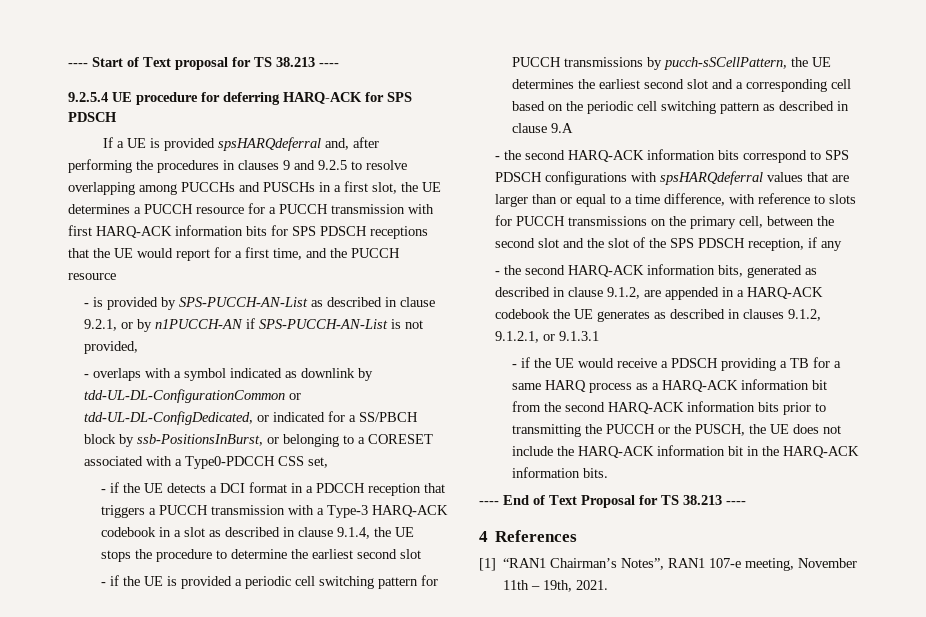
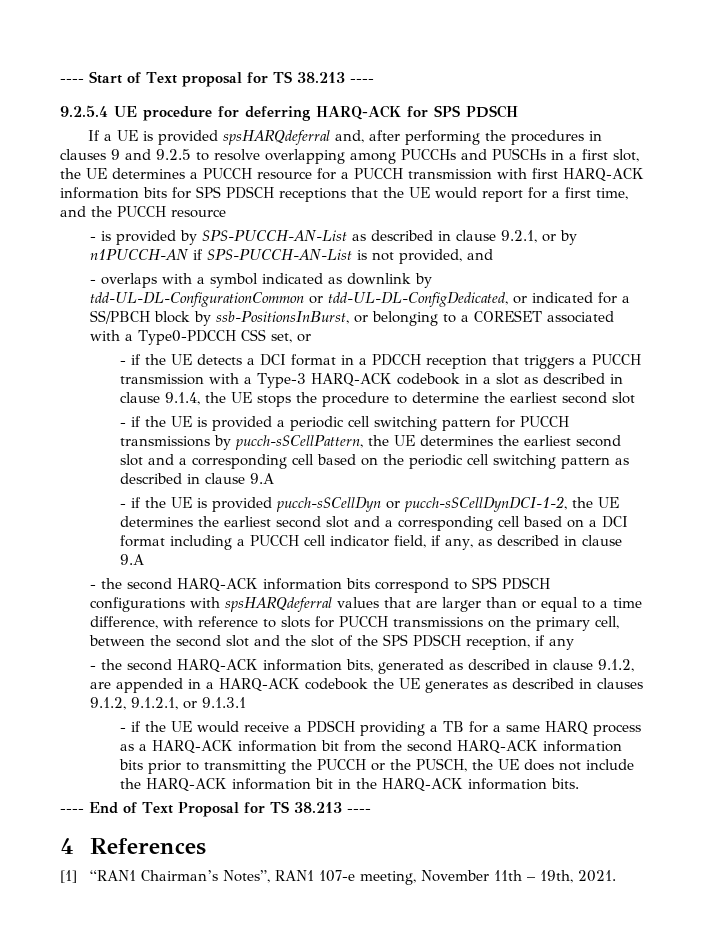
(139, 347) none -> [466,249,493,260] and
(329, 462) none -> [296,334,311,342] or
(573, 128) none -> [119,496,619,512] [119,516,628,531] [119,535,622,550] [119,554,144,565] // - if the UE is provided pucch-sSCellDyn or pucch-sSCellDynDCI-1-2, the UE determines the earliest second slot and a corresponding cell based on a DCI format including a PUCCH cell indicator field, if any, as described in clause 9.A

